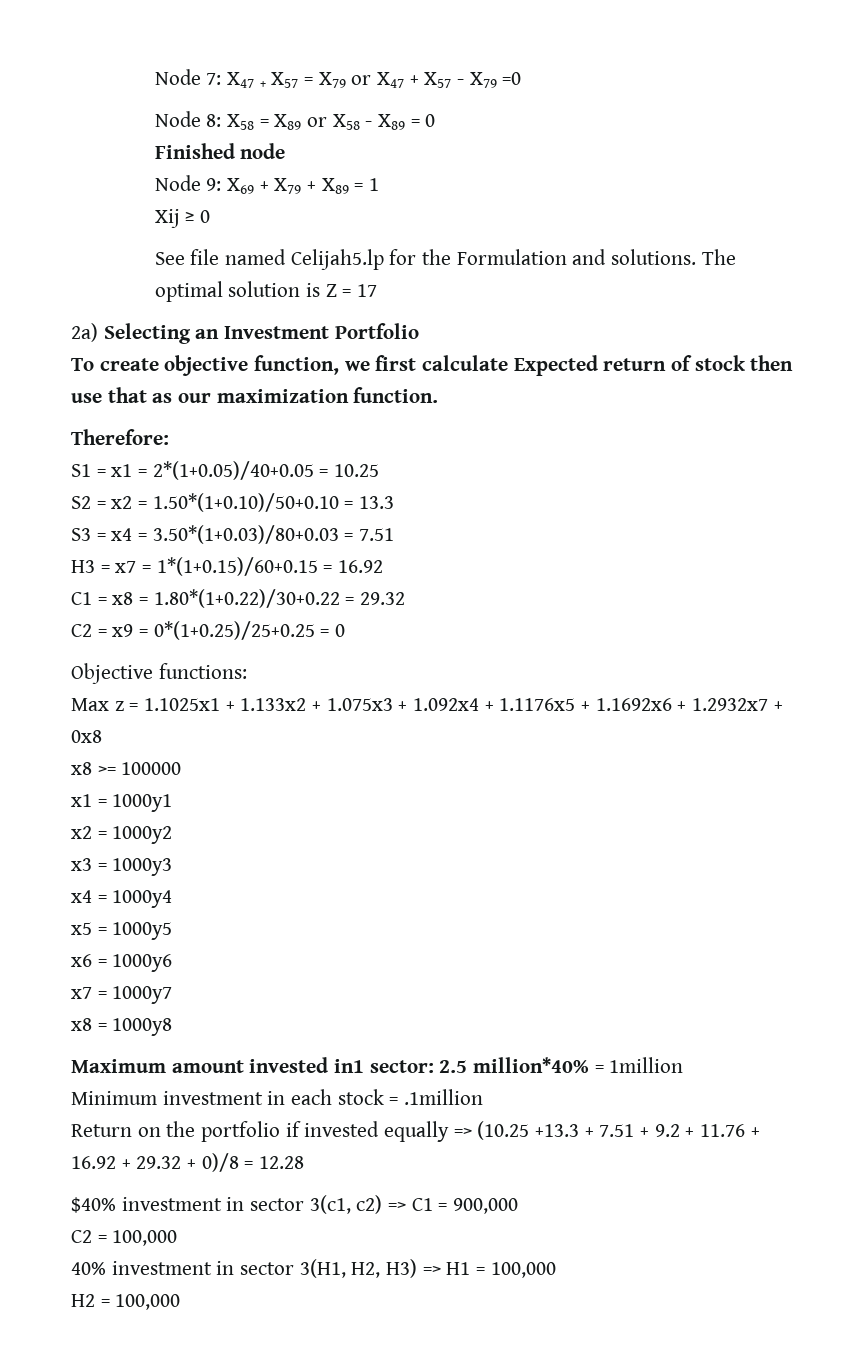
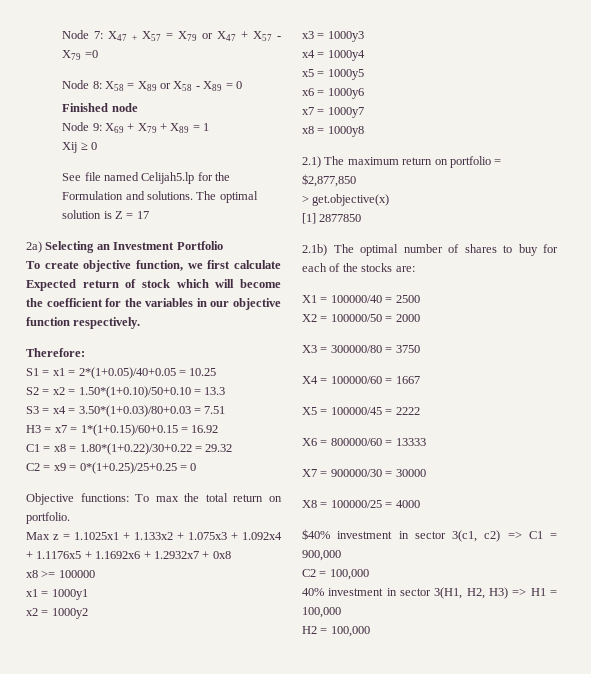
[750,355,794,371] [71,387,439,403] then use that as our maximization function. -> [176,279,281,288] [26,298,281,310] [26,317,141,329] which will become the coefficient for the variables in our objective function respectively.
(247, 671) none -> [135,493,283,502] [26,512,70,524] To max the total return on portfolio.
[71,1057,684,1073] [71,1089,484,1105] [71,1121,760,1142] [71,1153,305,1172] Maximum amount invested in1 sector: 2.5 million*40% = 1million // Minimum investment in each stock = .1million // Return on the portfolio if invested equally => (10.25 +13.3 + 7.51 + 9.2 + 11.76 + 16.92 + 29.32 + 0)/8 = 12.28 -> [302,156,502,168] [302,174,356,187] [302,194,390,206] [302,213,362,224] [302,244,558,256] [302,263,415,272] [302,295,420,303] [302,314,420,322] [302,345,420,353] [302,376,420,384] [302,407,420,415] [302,438,426,446] [302,469,426,477] [302,500,420,508] 2.1) The maximum return on portfolio = $2,877,850 // > get.objective(x) // [1] 2877850 // 2.1b) The optimal number of shares to buy for each of the stocks are: // X1 = 100000/40 = 2500 // X2 = 100000/50 = 2000 // X3 = 300000/80 = 3750 // X4 = 100000/60 = 1667 // X5 = 100000/45 = 2222 // X6 = 800000/60 = 13333 // X7 = 900000/30 = 30000 // X8 = 100000/25 = 4000

